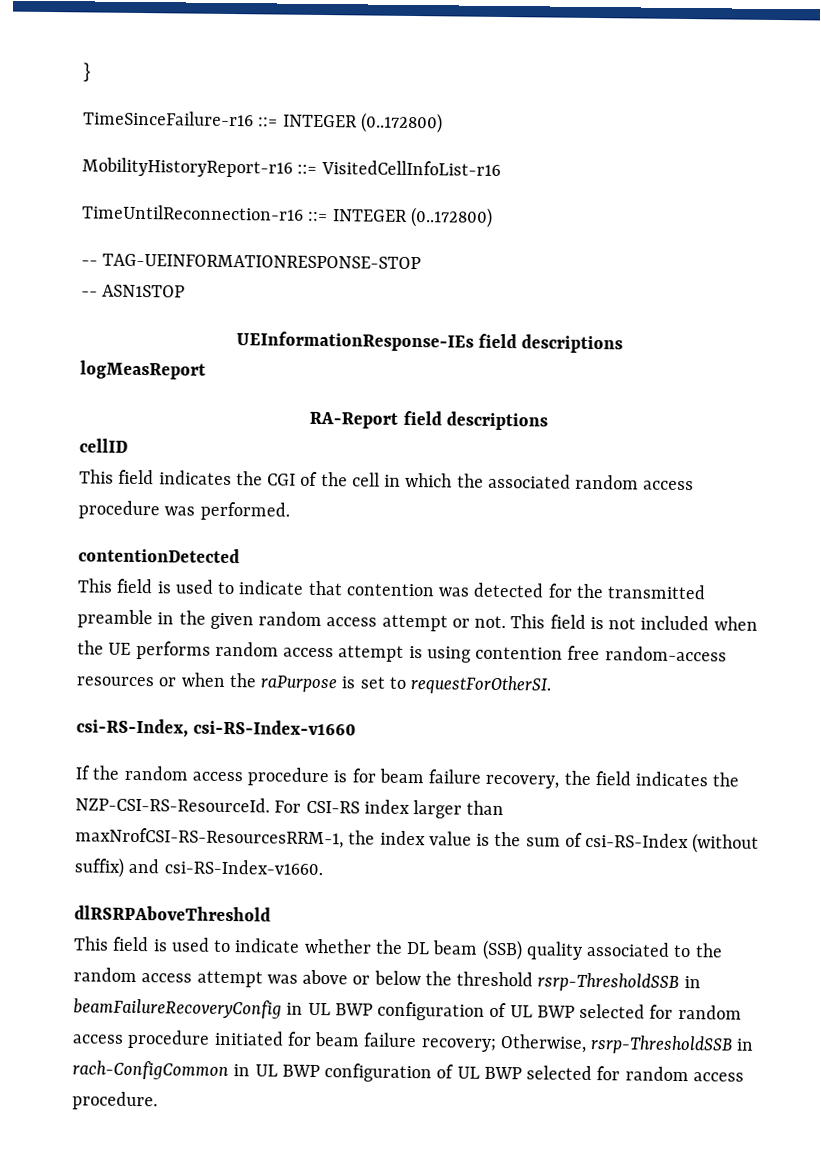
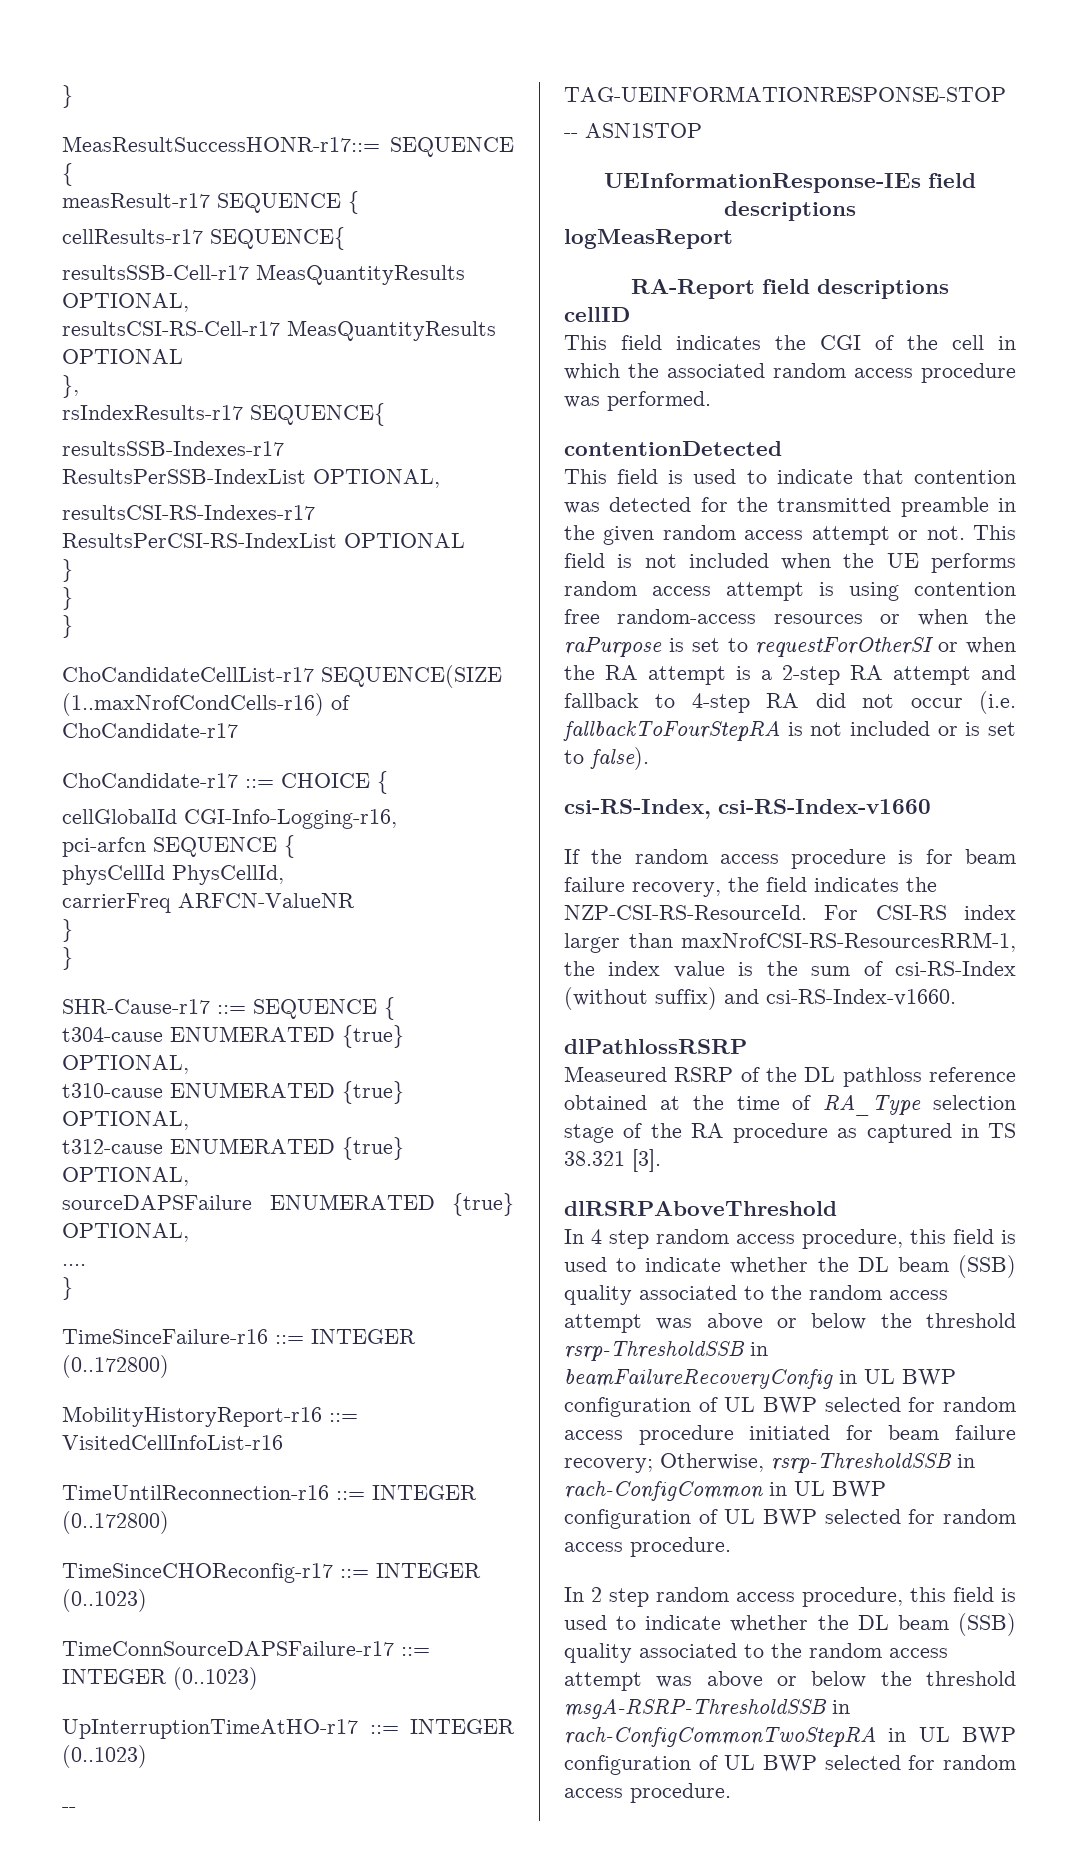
[83,62,91,82] } -> [62,85,73,108] [62,136,514,157] [62,163,73,186] [62,191,359,214] [62,227,345,250] [62,264,465,285] [62,293,189,312] [62,320,496,341] [62,349,183,364] [62,375,79,398] [62,403,385,426] [62,441,284,456] [62,469,440,488] [62,505,315,520] [62,533,465,548] [62,559,73,582] [62,587,73,610] [62,615,73,638] [62,665,502,688] [62,693,350,716] [62,723,238,738] [62,771,388,794] [62,809,397,829] [62,835,295,858] [62,865,284,885] [62,893,355,913] [62,919,73,942] [62,947,73,970] [62,997,395,1020] [62,1025,404,1048] [62,1055,189,1074] [62,1081,404,1104] [62,1111,189,1130] [62,1137,404,1160] [62,1167,189,1186] [62,1193,514,1216] [62,1223,189,1242] [62,1264,86,1266] [62,1277,73,1300] } // MeasResultSuccessHONR-r17::= SEQUENCE { // measResult-r17 SEQUENCE { // cellResults-r17 SEQUENCE{ // resultsSSB-Cell-r17 MeasQuantityResults OPTIONAL, // resultsCSI-RS-Cell-r17 MeasQuantityResults OPTIONAL // }, // rsIndexResults-r17 SEQUENCE{ // resultsSSB-Indexes-r17 ResultsPerSSB-IndexList OPTIONAL, // resultsCSI-RS-Indexes-r17 ResultsPerCSI-RS-IndexList OPTIONAL // } // } // } // ChoCandidateCellList-r17 SEQUENCE(SIZE (1..maxNrofCondCells-r16) of ChoCandidate-r17 // ChoCandidate-r17 ::= CHOICE { // cellGlobalId CGI-Info-Logging-r16, // pci-arfcn SEQUENCE { // physCellId PhysCellId, // carrierFreq ARFCN-ValueNR // } // } // SHR-Cause-r17 ::= SEQUENCE { // t304-cause ENUMERATED {true} OPTIONAL, // t310-cause ENUMERATED {true} OPTIONAL, // t312-cause ENUMERATED {true} OPTIONAL, // sourceDAPSFailure ENUMERATED {true} OPTIONAL, // .... // }
(493, 217) none -> [62,1563,481,1583] [62,1589,147,1612] [62,1641,430,1656] [62,1667,258,1690] [62,1719,515,1739] [62,1745,147,1768] // TimeSinceCHOReconfig-r17 ::= INTEGER (0..1023) // TimeConnSourceDAPSFailure-r17 ::= INTEGER (0..1023) // UpInterruptionTimeAtHO-r17 ::= INTEGER (0..1023)
[410,675,553,695] requestForOtherSI. -> [755,637,1016,658] [564,665,1016,685] [564,691,1016,714] [563,720,1016,741] [564,747,649,770] requestForOtherSI or when the RA attempt is a 2-step RA attempt and fallback to 4-step RA did not occur (i.e. fallbackToFourStepRA is not included or is set to false).
[74,905,271,922] [73,936,109,951] dlRSRPAboveThreshold // This -> [564,1039,747,1054] [564,1066,1016,1087] [564,1094,1016,1116] [564,1123,1016,1143] [564,1149,661,1172] [564,1201,837,1216] [564,1229,946,1249] dlPathlossRSRP // Measeured RSRP of the DL pathloss reference obtained at the time of RA_Type selection stage of the RA procedure as captured in TS 38.321 [3]. // dlRSRPAboveThreshold // In 4 step random access procedure, this
(158, 1101) none -> [564,1587,1016,1607] [564,1613,1016,1636] [564,1643,948,1663] [564,1671,1016,1691] [564,1698,850,1719] [564,1726,1016,1747] [564,1755,1016,1775] [564,1783,731,1803] // In 2 step random access procedure, this field is used to indicate whether the DL beam (SSB) quality associated to the random access attempt was above or below the threshold msgA-RSRP-ThresholdSSB in rach-ConfigCommonTwoStepRA in UL BWP configuration of UL BWP selected for random access procedure.

